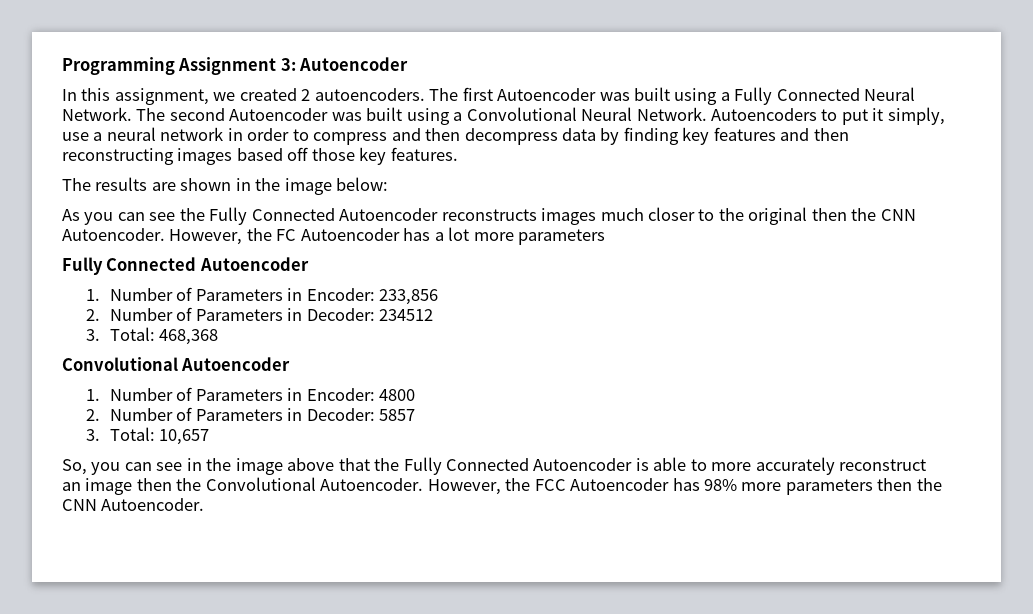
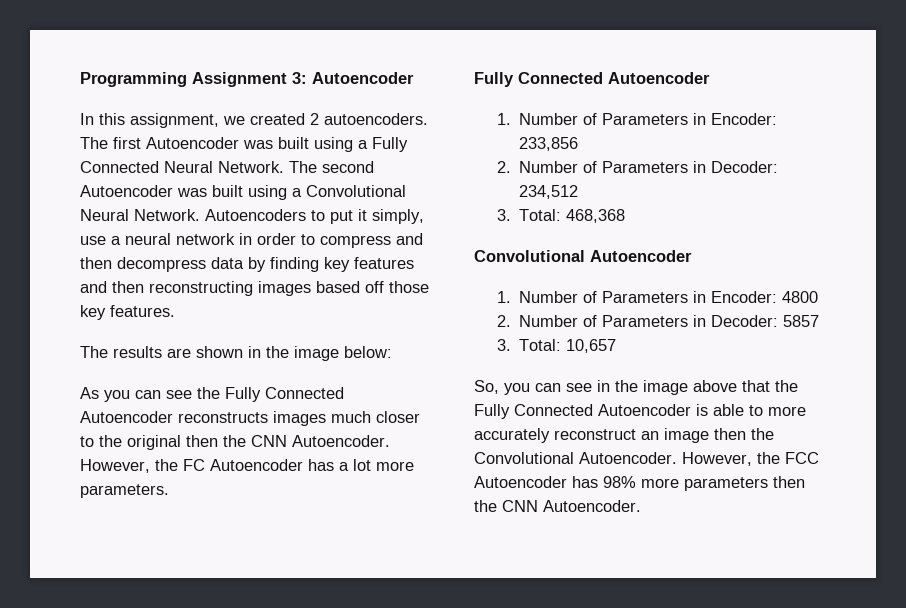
[518,229,606,245] parameters -> [80,484,169,498] parameters.
[378,309,433,321] 234512 -> [518,185,578,199] 234,512

